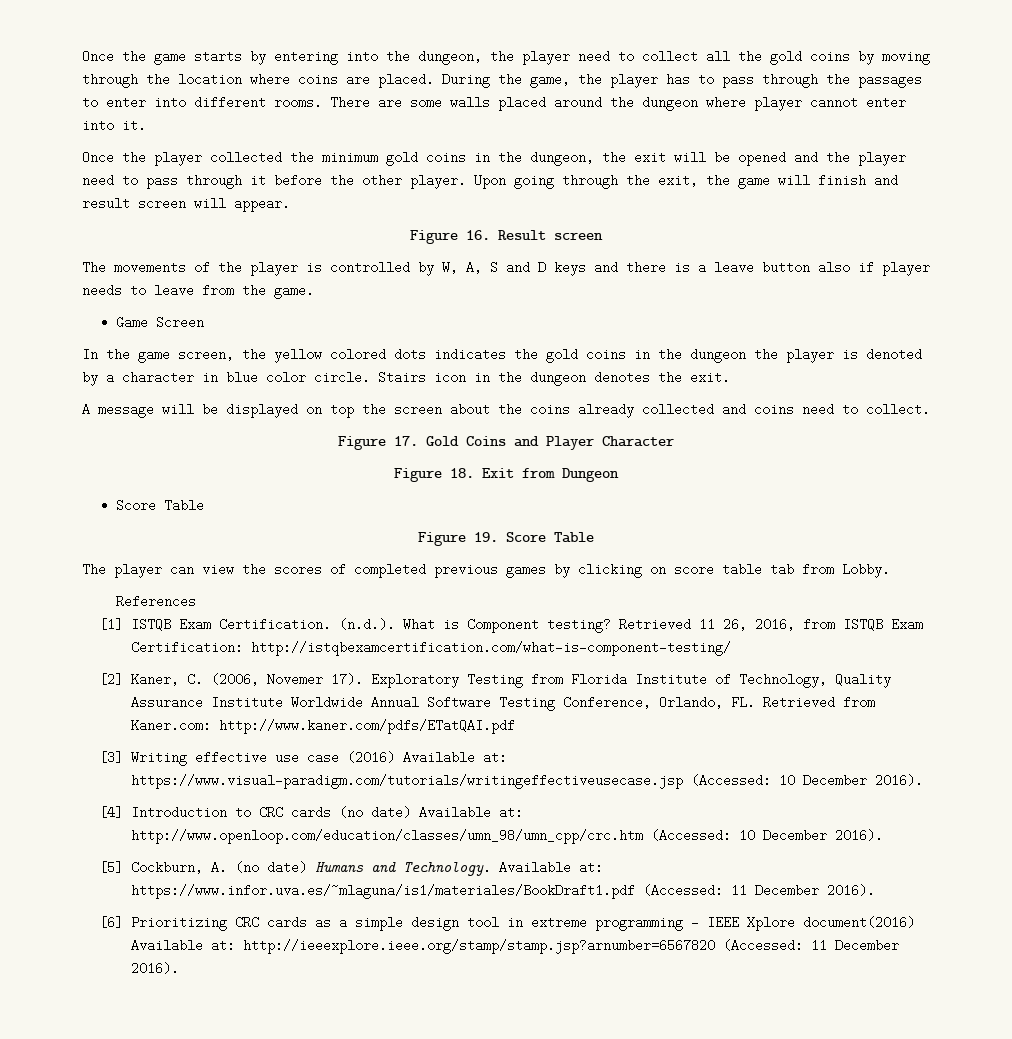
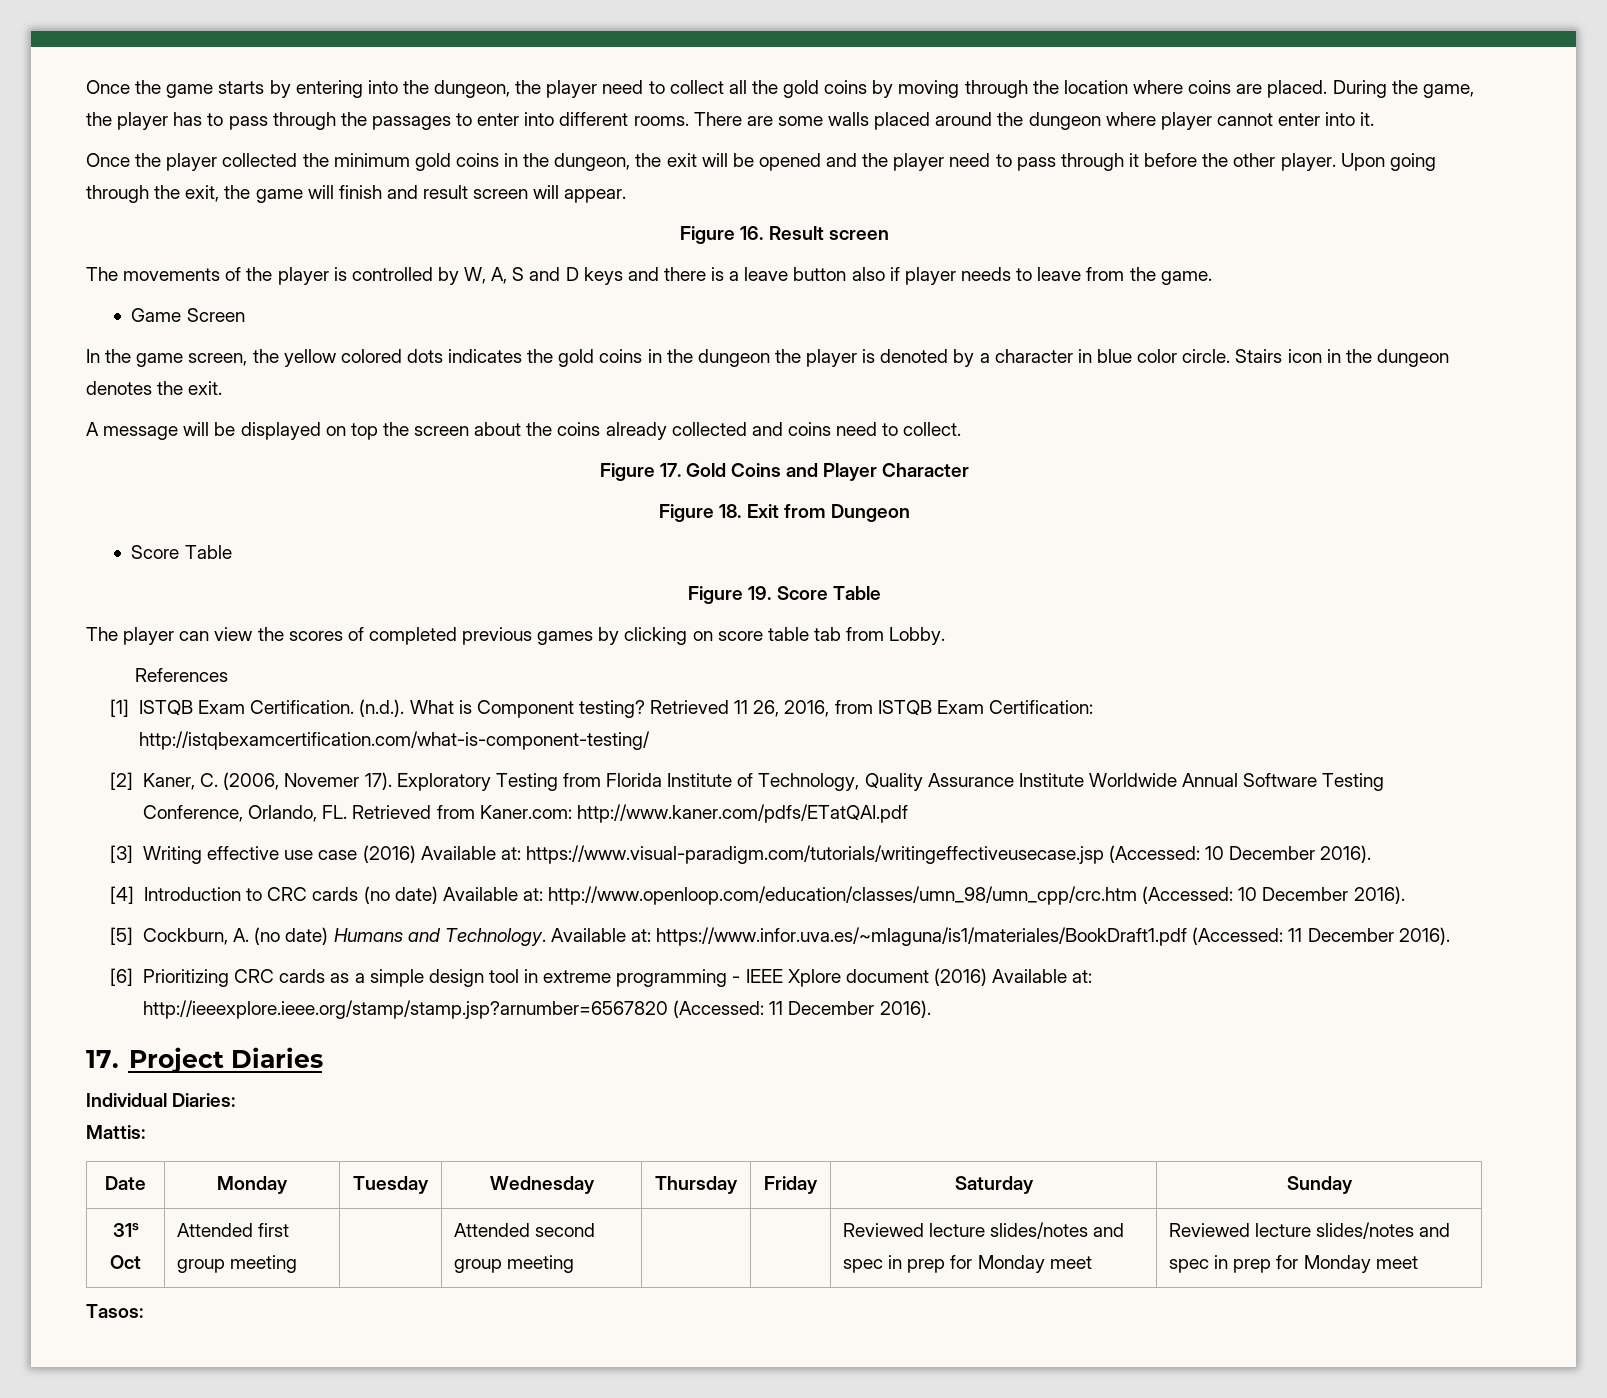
[802,916,915,929] document(2016) -> [845,968,987,986] document (2016)
(179, 968) none -> [86,1047,323,1073] [86,1093,236,1107] [86,1125,145,1139] [105,1176,146,1190] [217,1176,288,1194] [353,1176,429,1194] [489,1176,595,1194] [655,1176,738,1194] [764,1176,818,1194] [954,1176,1034,1194] [1286,1176,1353,1194] [112,1223,139,1237] [110,1255,141,1269] [177,1223,290,1237] [177,1255,298,1273] [454,1223,596,1237] [454,1255,575,1273] [843,1222,1125,1239] [843,1255,1092,1273] [1169,1222,1451,1239] [1169,1255,1418,1273] [86,1304,143,1318] // 17. Project Diaries // Individual Diaries: // Mattis: // Date | Monday | Tuesday | Wednesday | Thursday | Friday | Saturday | Sunday // 31s Oct | Attended first group meeting | | Attended second group meeting | | | Reviewed lecture slides/notes and spec in prep for Monday meet | Reviewed lecture slides/notes and spec in prep for Monday meet // Tasos:

